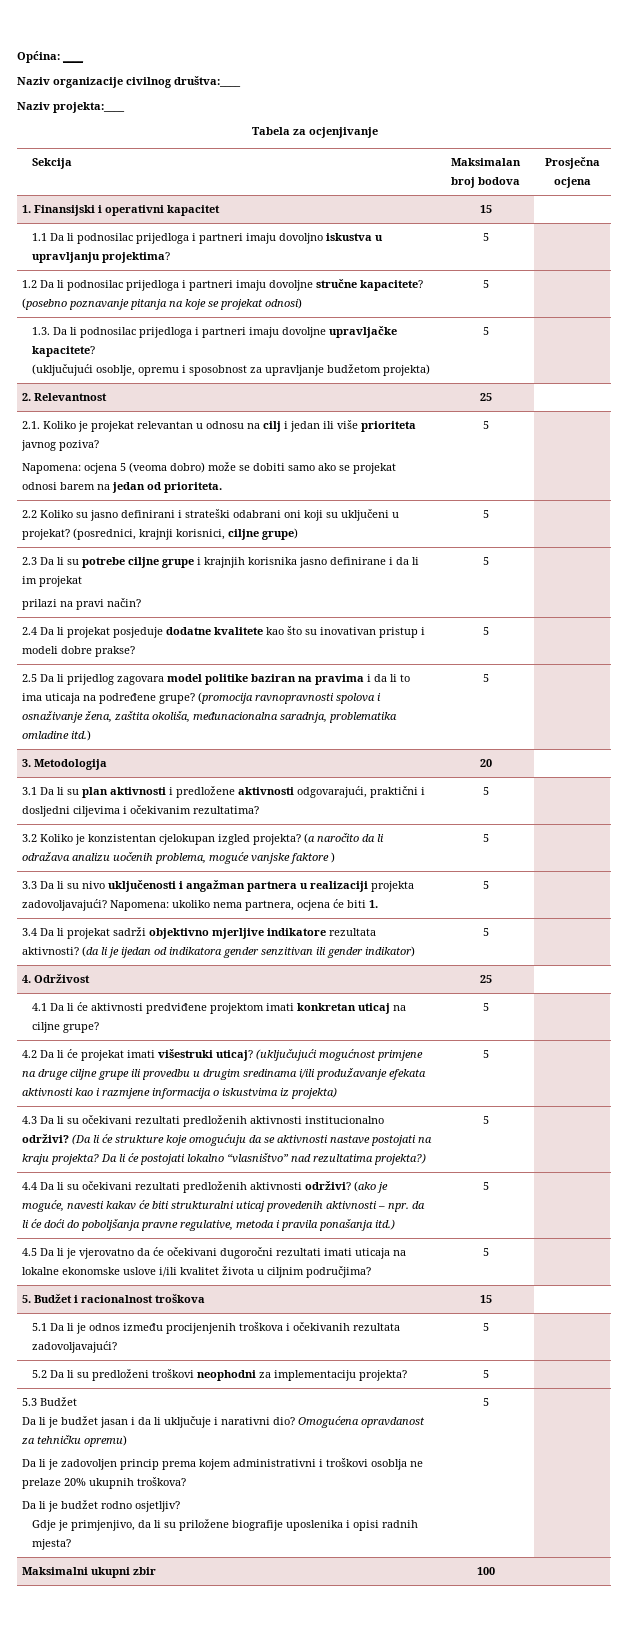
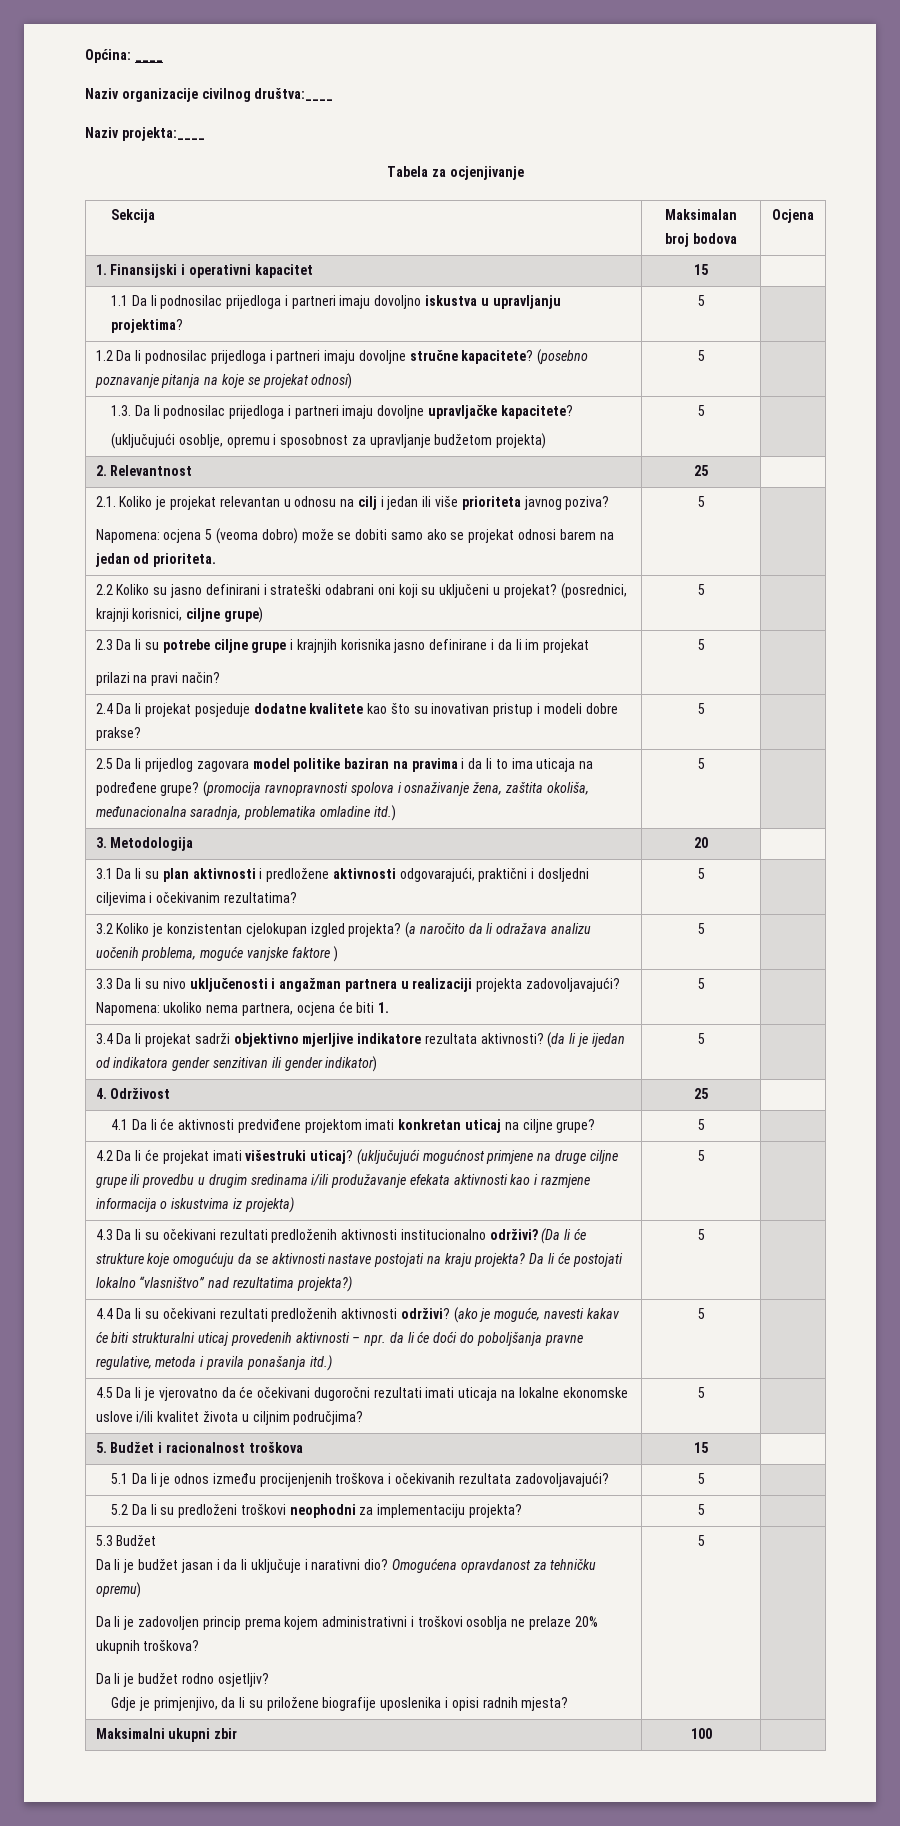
[545,157,600,169] [554,177,591,188] Prosječna ocjena -> [772,209,814,223] Ocjena

